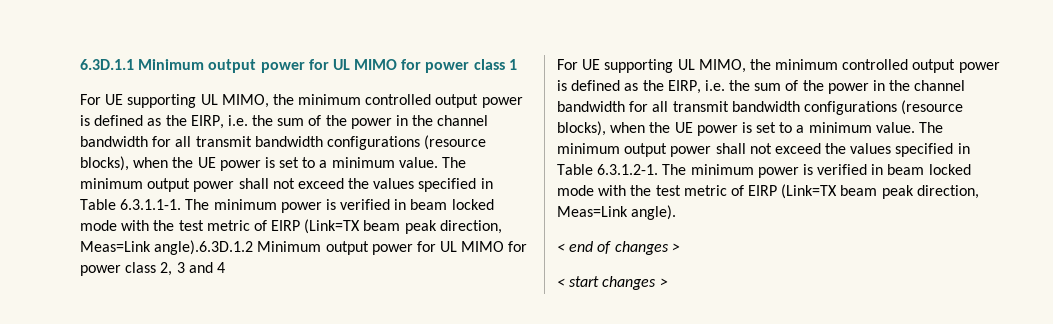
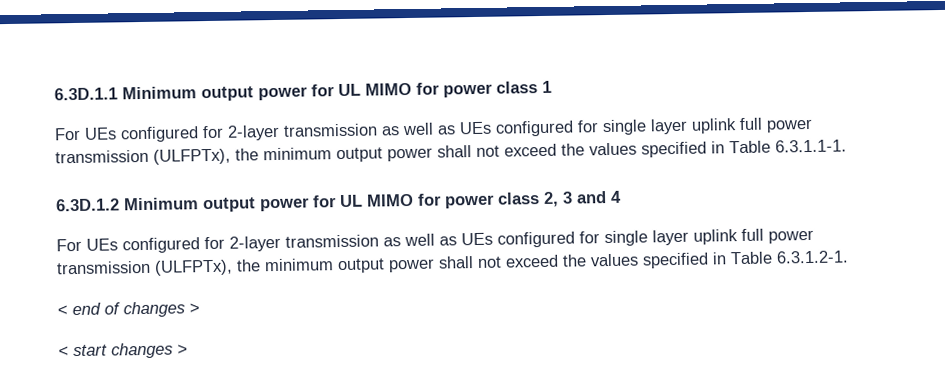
[105,94,523,108] [80,115,489,129] [80,135,487,150] [80,156,467,171] UE supporting UL MIMO, the minimum controlled output power is defined as the EIRP, i.e. the sum of the power in the channel bandwidth for all transmit bandwidth configurations (resource blocks), when the UE power is set to a minimum value. The -> [84,117,813,143] [55,148,259,165] UEs configured for 2-layer transmission as well as UEs configured for single layer uplink full power transmission (ULFPTx), the
[185,199,494,213] [80,219,502,234] [80,240,254,255] The minimum power is verified in beam locked mode with the test metric of EIRP (Link=TX beam peak direction, Meas=Link angle).6.3D.1.2 -> [56,198,120,212] // 6.3D.1.2
[582,59,1000,73] [557,80,966,94] [557,100,964,115] [557,121,944,136] UE supporting UL MIMO, the minimum controlled output power is defined as the EIRP, i.e. the sum of the power in the channel bandwidth for all transmit bandwidth configurations (resource blocks), when the UE power is set to a minimum value. The -> [86,228,814,254] [56,259,261,276] UEs configured for 2-layer transmission as well as UEs configured for single layer uplink full power transmission (ULFPTx), the
[662,164,971,178] [557,184,979,199] [557,205,677,220] The minimum power is verified in beam locked mode with the test metric of EIRP (Link=TX beam peak direction, Meas=Link angle). -> (849, 257) none

